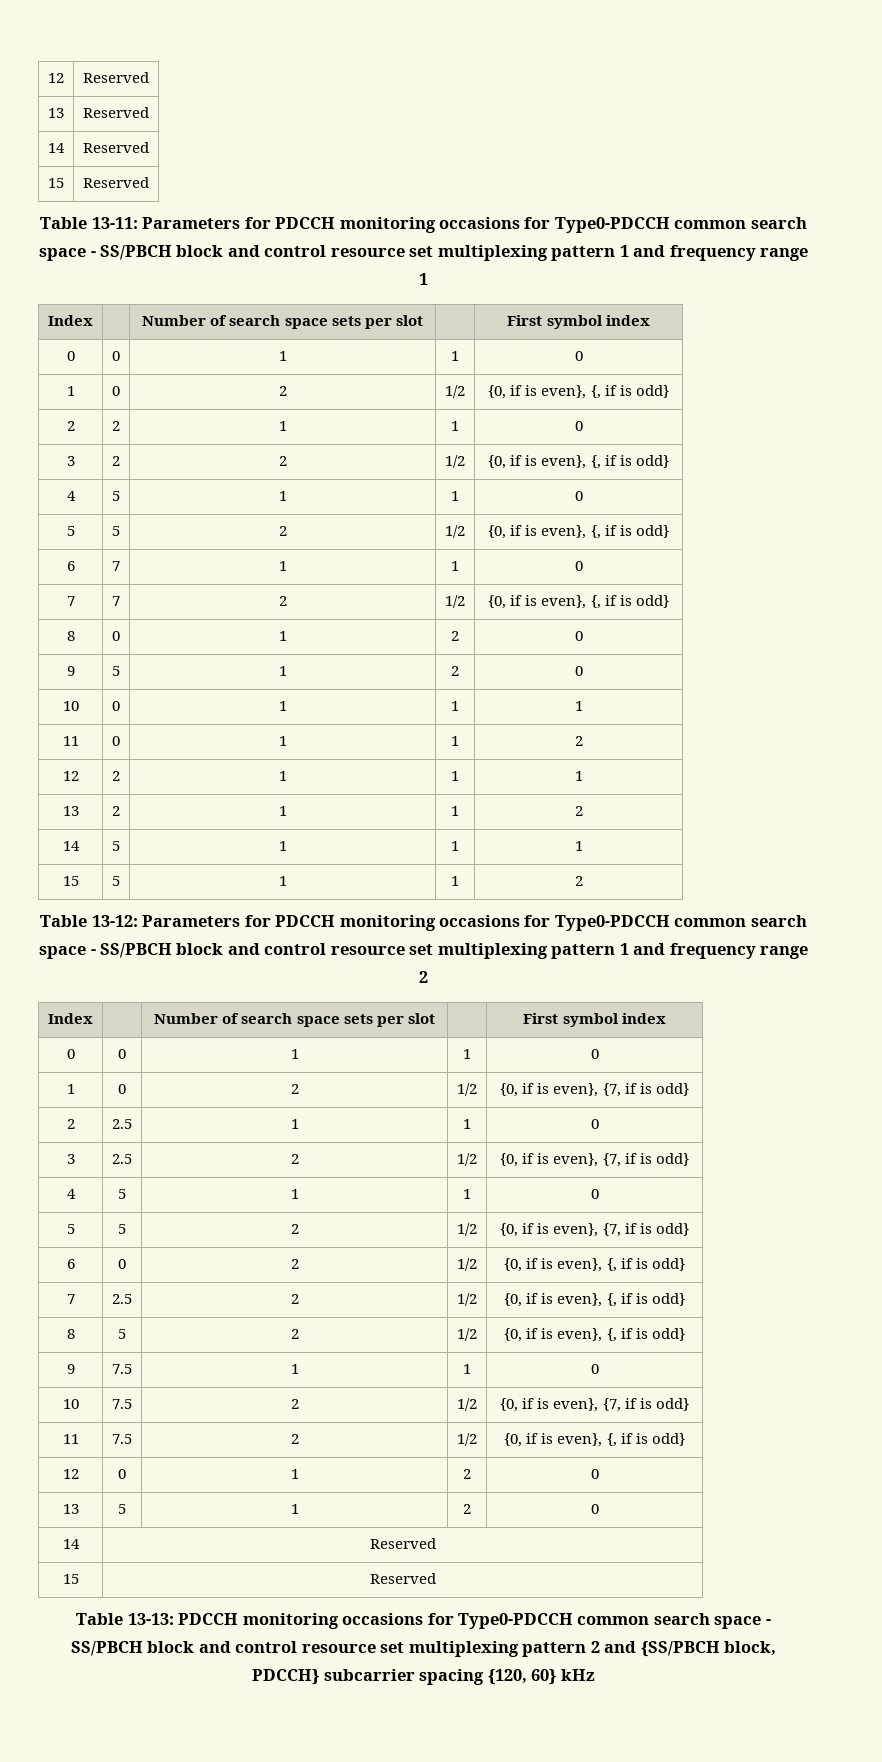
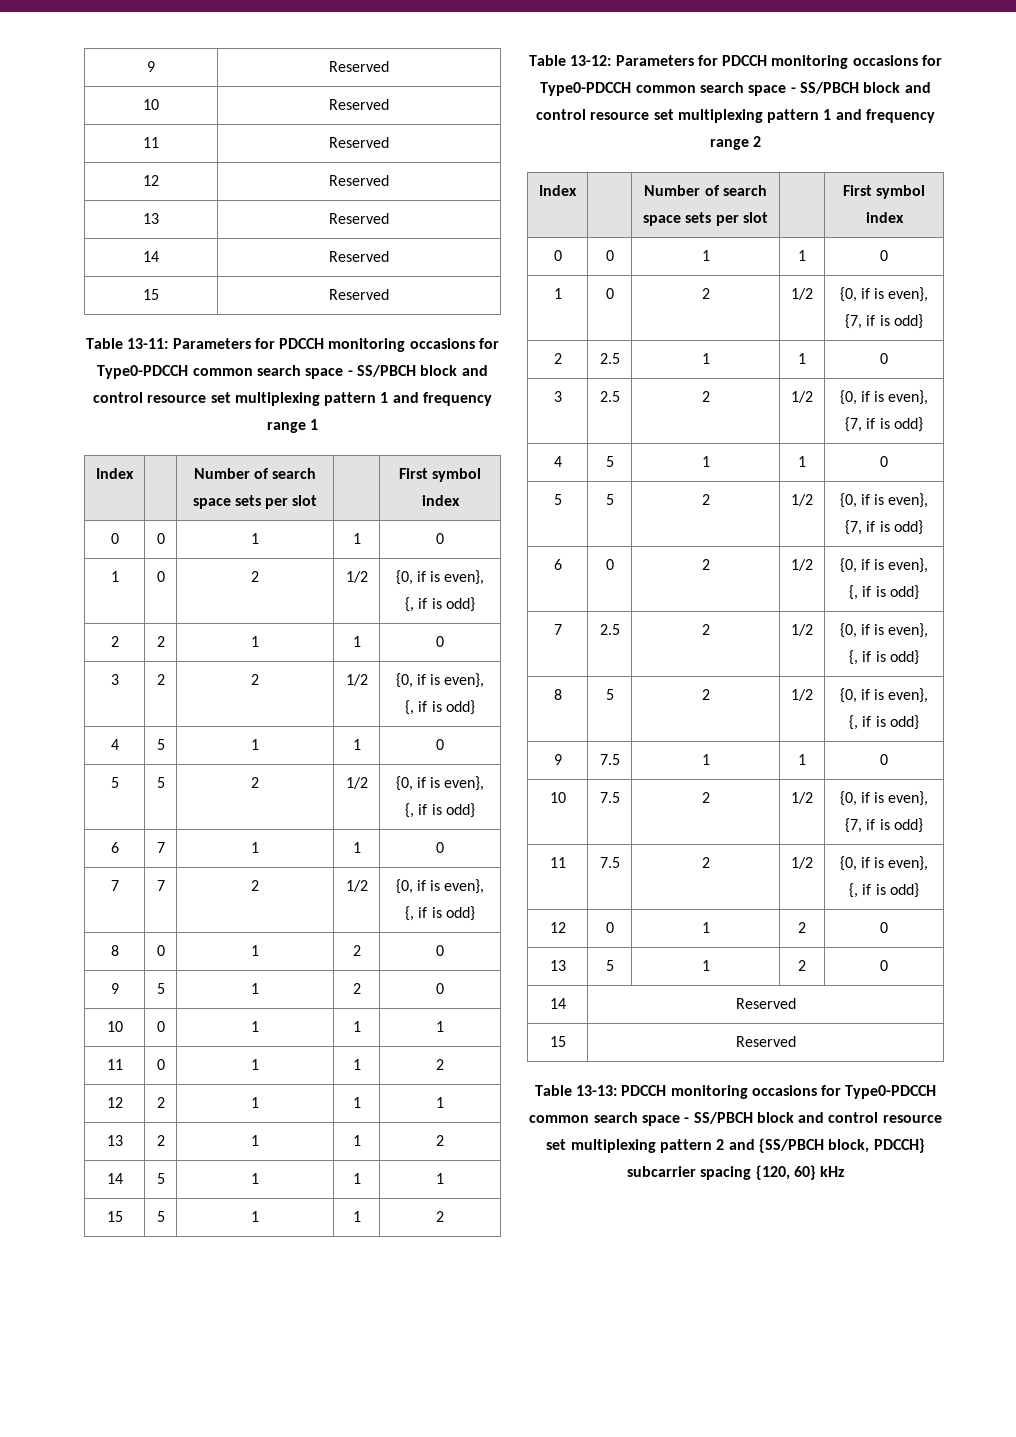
(48, 78) none -> [147,61,155,72] [329,61,389,72] [143,99,159,110] [329,99,389,110] [143,137,159,148] [329,137,389,148] 9 | Reserved // 10 | Reserved // 11 | Reserved //

